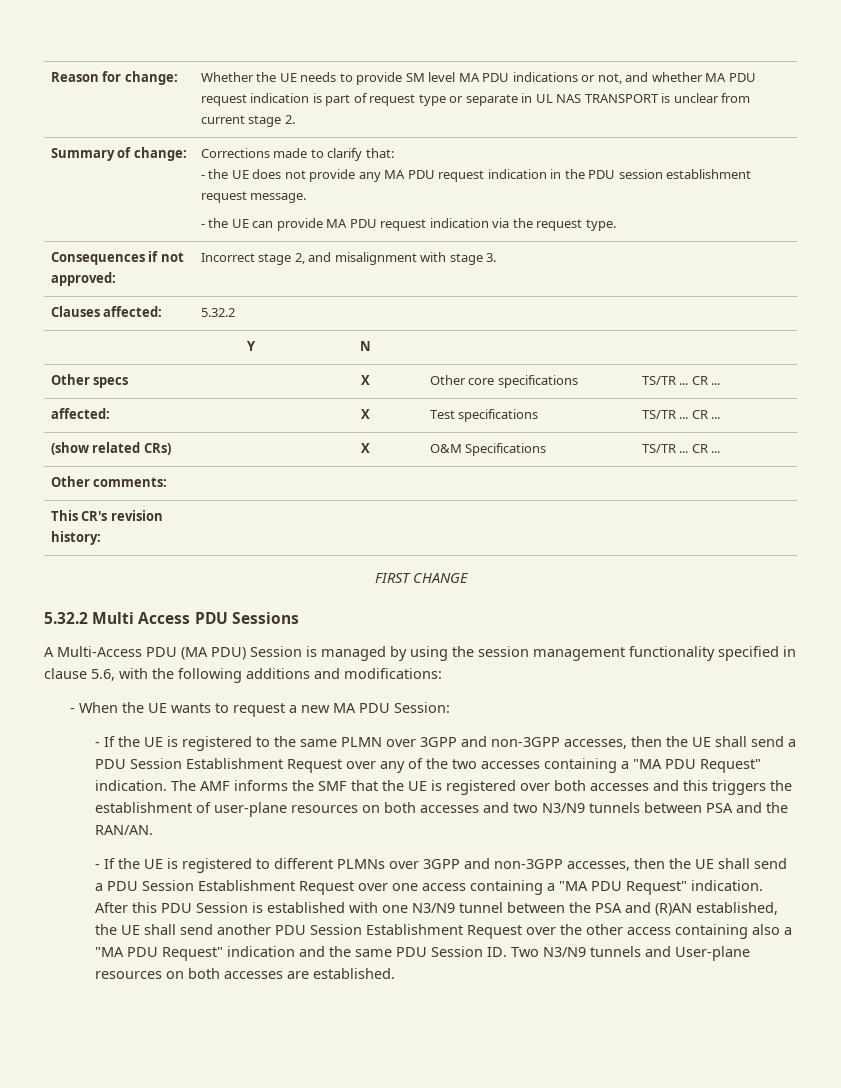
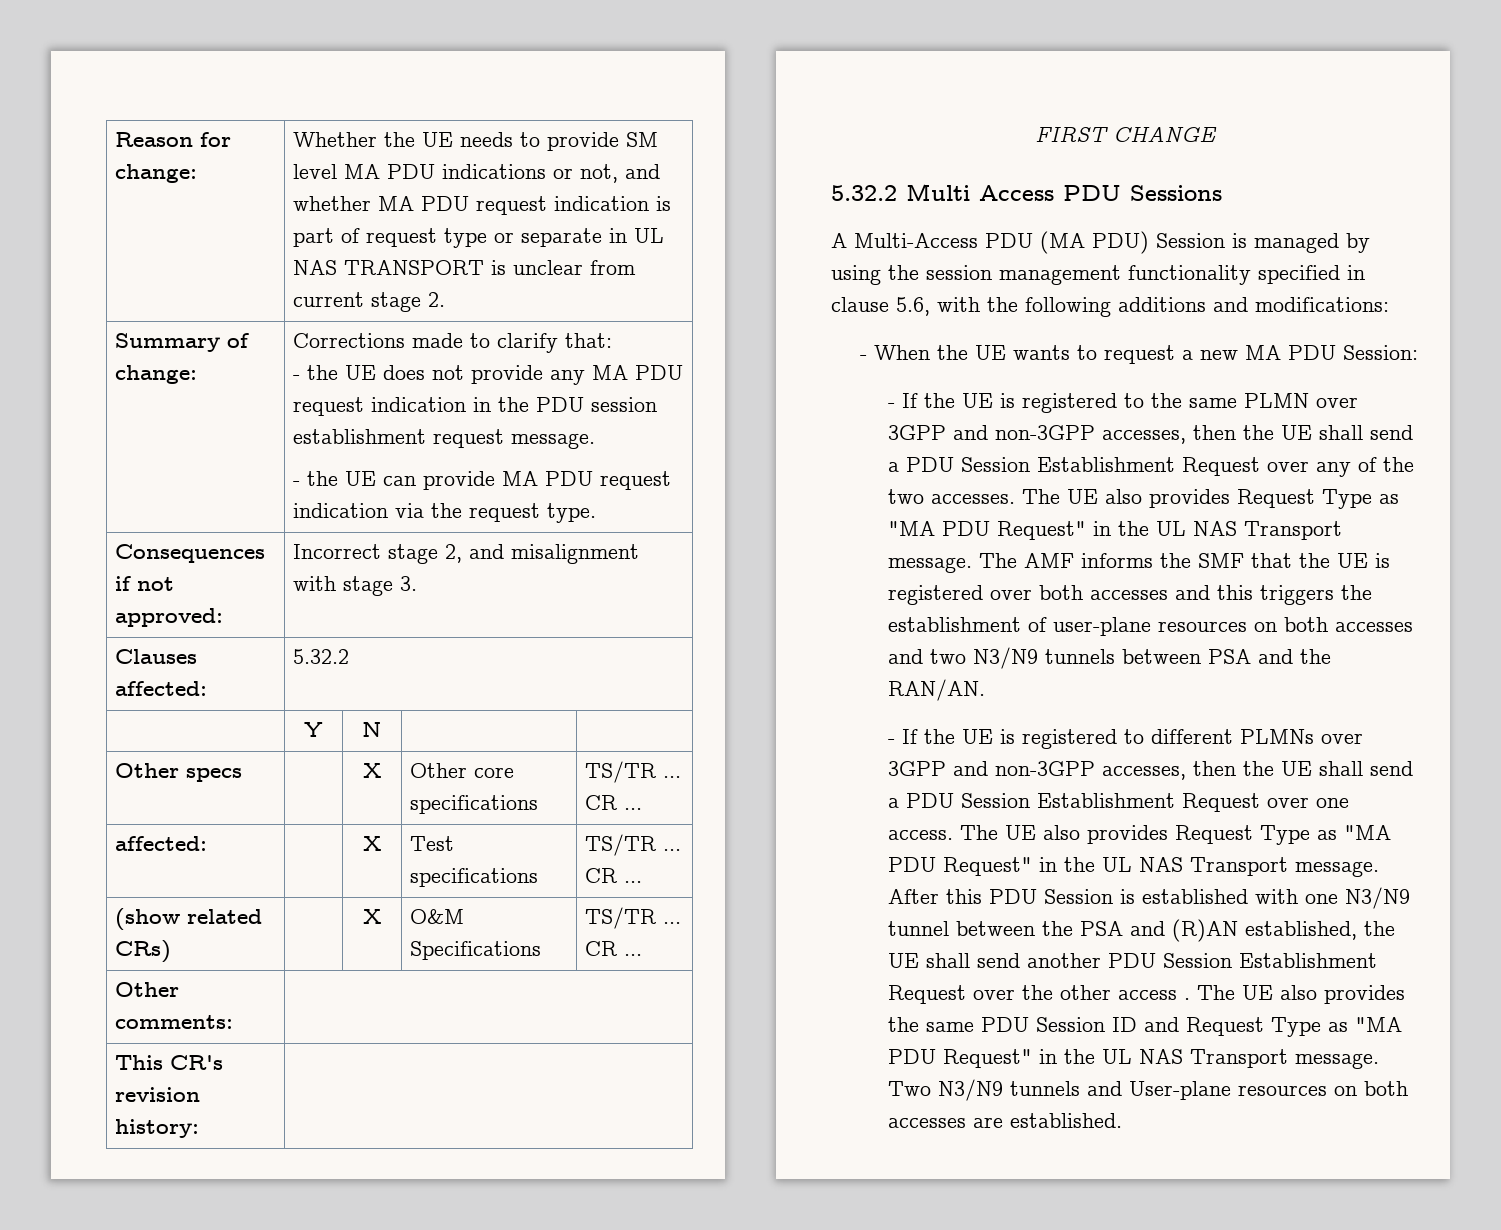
[481,758,762,773] [95,780,168,791] accesses containing a "MA PDU Request" indication. -> [931,489,1400,509] [888,521,1343,540] [888,557,973,573] accesses. The UE also provides Request Type as "MA PDU Request" in the UL NAS Transport message.
[422,880,764,895] access containing a "MA PDU Request" indication. -> [888,825,1392,845] [888,857,1380,877] access. The UE also provides Request Type as "MA PDU Request" in the UL NAS Transport message.
[675,924,793,939] [95,946,508,961] containing also a "MA PDU Request" indication and the same PDU Session ID. -> [1184,985,1406,1004] [888,1017,1403,1037] [888,1049,1380,1069] . The UE also provides the same PDU Session ID and Request Type as "MA PDU Request" in the UL NAS Transport message.

